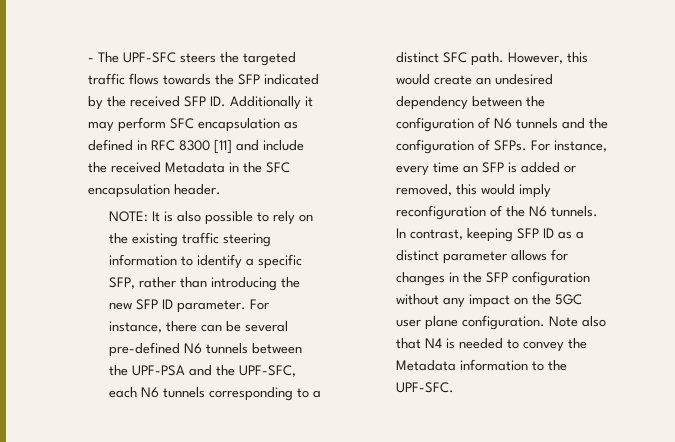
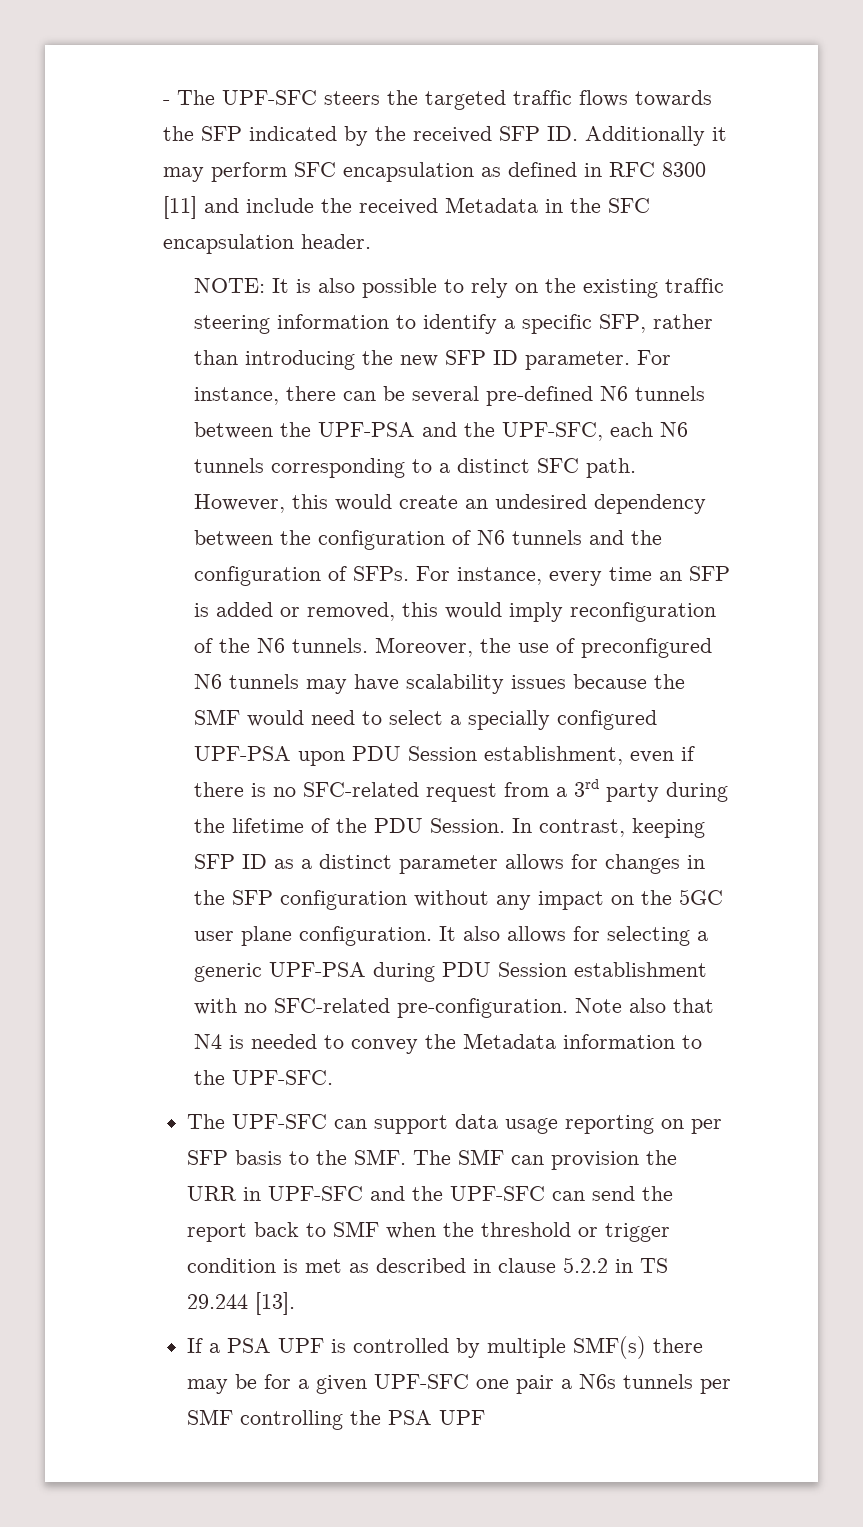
(599, 211) none -> [375,637,713,658] [194,674,686,694] [194,709,658,730] [194,746,696,766] [194,779,729,802] [194,818,506,833] Moreover, the use of preconfigured N6 tunnels may have scalability issues because the SMF would need to select a specially configured UPF-PSA upon PDU Session establishment, even if there is no SFC-related request from a 3rd party during the lifetime of the PDU Session.
(546, 322) none -> [439,926,709,946] [194,962,708,982] [194,998,569,1018] It also allows for selecting a generic UPF-PSA during PDU Session establishment with no SFC-related pre-configuration.
(455, 387) none -> [186,1114,722,1134] [186,1149,677,1170] [186,1186,673,1201] [186,1221,670,1242] [186,1257,668,1273] [186,1292,295,1315] [186,1336,703,1359] [186,1374,731,1394] [186,1409,485,1430] // The UPF-SFC can support data usage reporting on per SFP basis to the SMF. The SMF can provision the URR in UPF-SFC and the UPF-SFC can send the report back to SMF when the threshold or trigger condition is met as described in clause 5.2.2 in TS 29.244 [13]. // If a PSA UPF is controlled by multiple SMF(s) there may be for a given UPF-SFC one pair a N6s tunnels per SMF controlling the PSA UPF

